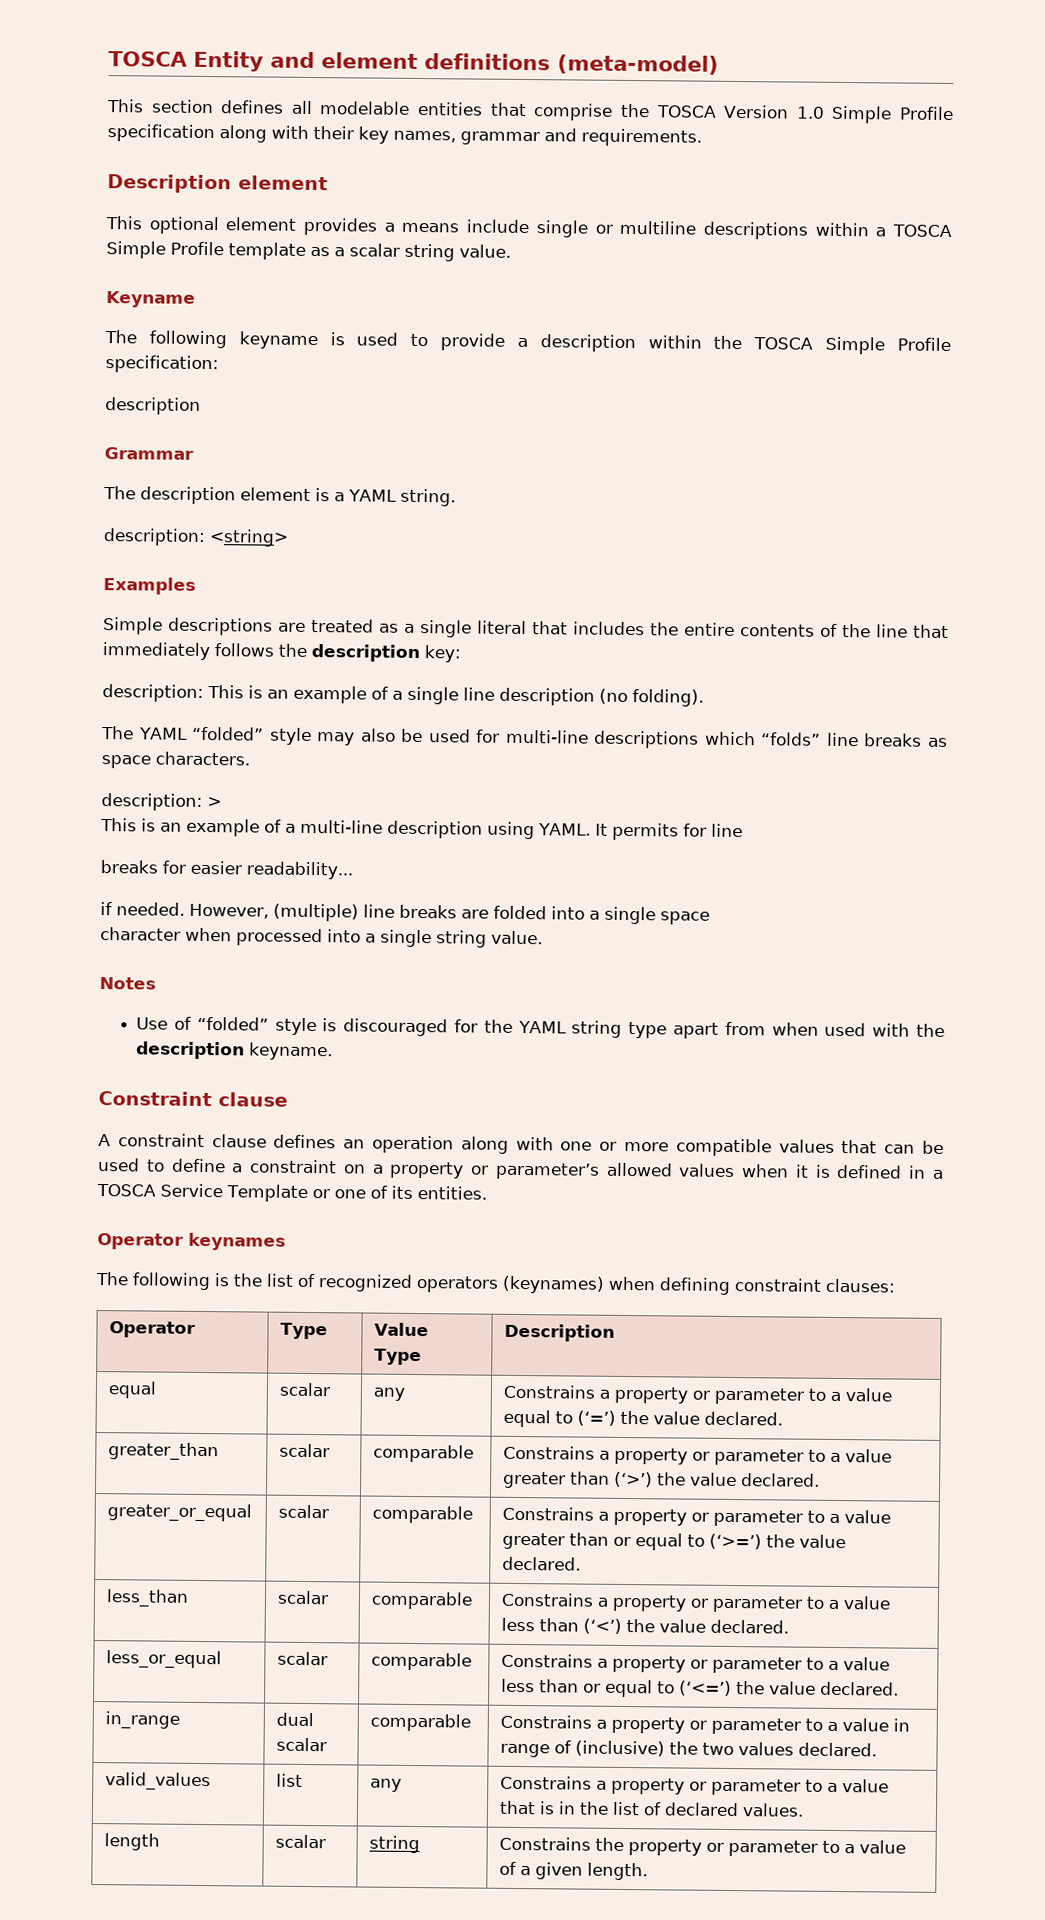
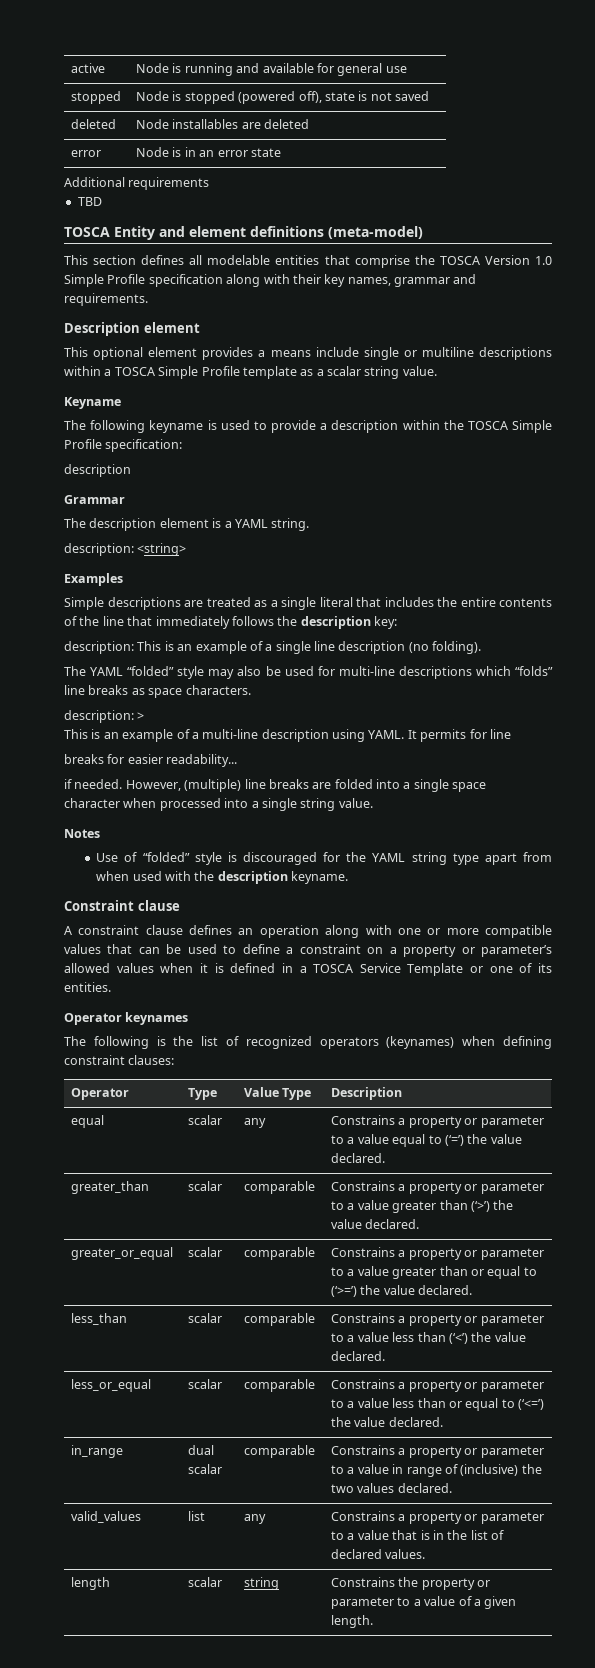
(108, 59) none -> [71,63,106,73] [136,63,407,76] [71,91,122,104] [136,91,430,104] [71,119,117,129] [136,119,310,129] [71,150,102,157] [136,147,281,157] [64,177,210,190] [77,197,102,206] active | Node is running and available for general use // stopped | Node is stopped (powered off), state is not saved // deleted | Node installables are deleted // error | Node is in an error state // Additional requirements // TBD //

